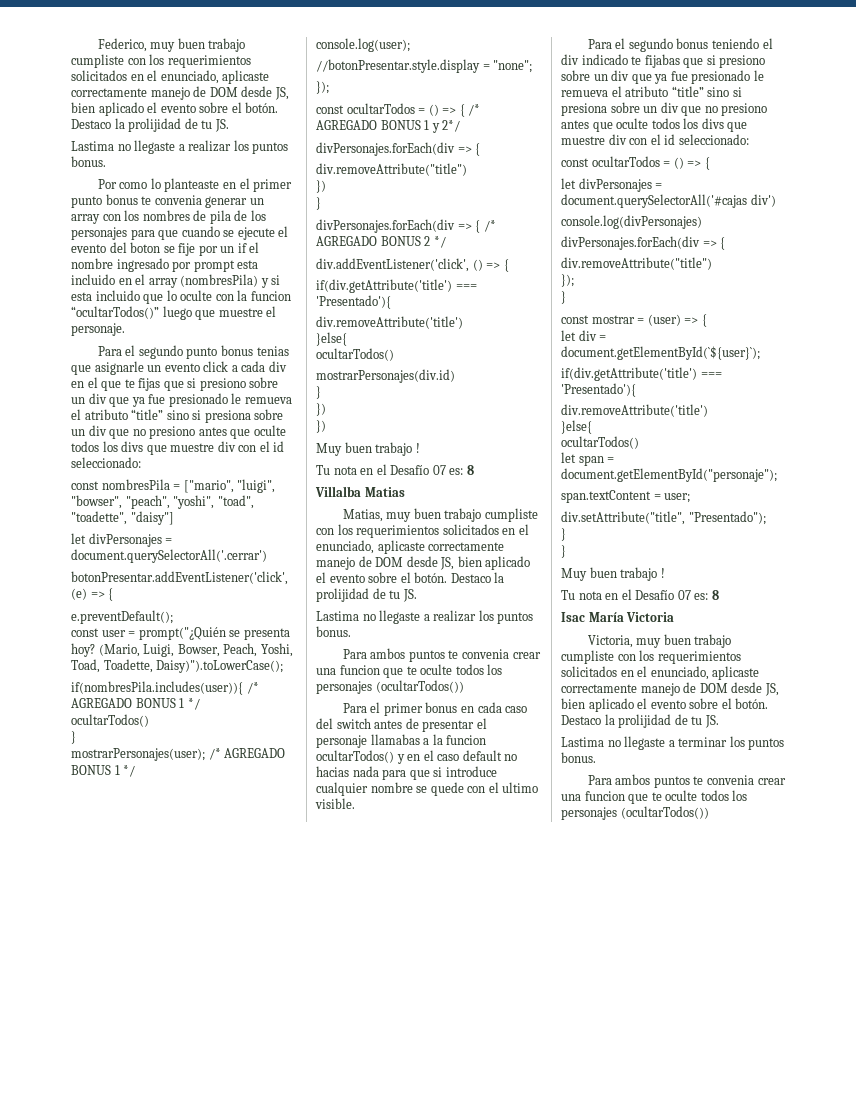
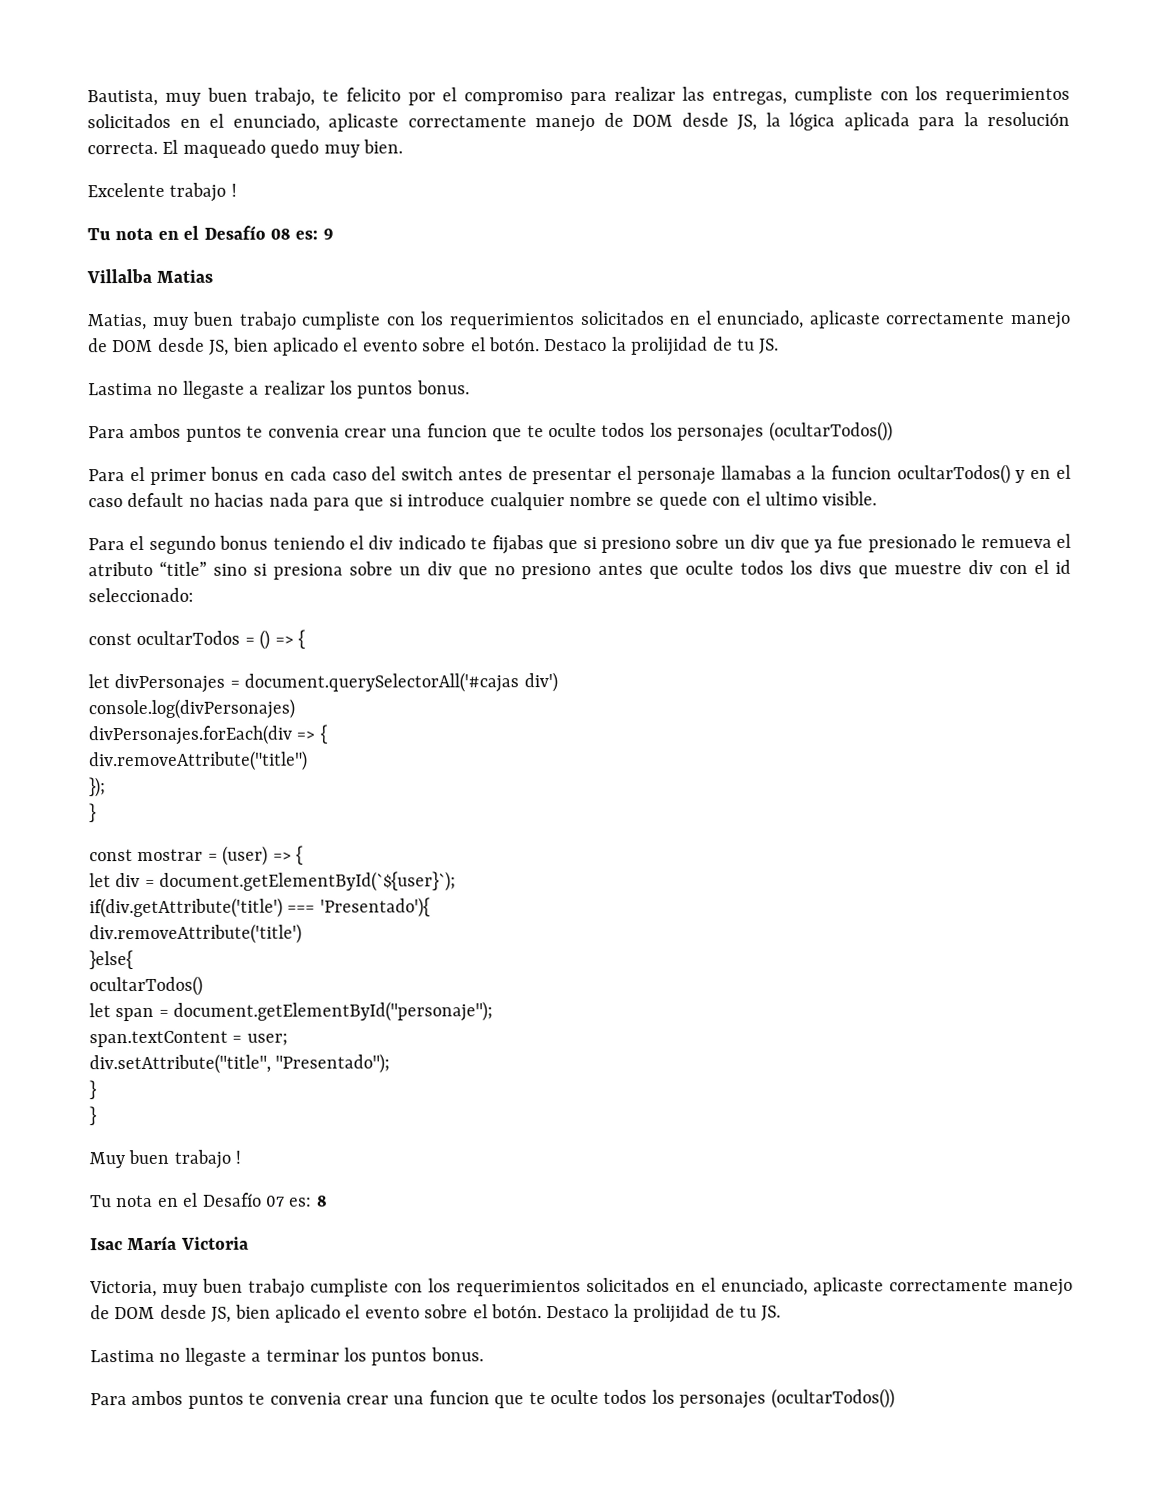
[97,38,246,52] Federico, muy buen trabajo -> [87,86,787,107] Bautista, muy buen trabajo, te felicito por el compromiso para realizar las entregas,
[71,102,279,116] [71,118,229,132] [71,140,289,154] [71,156,106,167] [97,178,293,192] [71,194,264,208] [71,210,266,224] [71,226,289,240] [71,242,260,256] [71,258,259,272] [71,274,281,288] [71,290,291,304] [71,306,277,320] [71,323,125,336] [97,345,289,359] [71,361,287,375] [71,377,279,391] [71,393,292,407] [71,409,284,423] [71,425,286,439] [71,441,285,455] [71,457,141,468] [71,479,276,493] [71,495,254,509] [71,511,174,525] [71,533,173,547] [71,549,267,563] [71,571,288,585] [71,588,114,601] [71,610,173,624] [71,627,290,640] [71,643,293,657] [71,659,284,673] [71,681,259,695] [71,698,200,710] [71,714,149,727] [71,731,76,744] [71,748,286,761] [71,765,136,777] [316,38,410,52] [316,59,533,73] [316,81,329,94] [316,103,481,117] [316,120,461,133] [316,142,481,156] [316,163,467,176] [316,180,326,193] [316,197,321,210] [316,219,496,233] [316,236,446,248] [316,258,509,272] [316,279,477,293] [316,295,391,309] [316,316,463,329] [316,332,347,346] [316,348,394,361] [316,369,455,383] [316,386,321,399] [316,403,326,416] [316,420,326,433] [316,442,420,456] [316,464,474,475] bien aplicado el evento sobre el botón. Destaco la prolijidad de tu JS. // Lastima no llegaste a realizar los puntos bonus. // Por como lo planteaste en el primer punto bonus te convenia generar un array con los nombres de pila de los personajes para que cuando se ejecute el evento del boton se fije por un if el nombre ingresado por prompt esta incluido en el array (nombresPila) y si esta incluido que lo oculte con la funcion “ocultarTodos()” luego que muestre el personaje. // Para el segundo punto bonus tenias que asignarle un evento click a cada div en el que te fijas que si presiono sobre un div que ya fue presionado le remueva el atributo “title” sino si presiona sobre un div que no presiono antes que oculte todos los divs que muestre div con el id seleccionado: // const nombresPila = ["mario", "luigi", "bowser", "peach", "yoshi", "toad", "toadette", "daisy"] // let divPersonajes = document.querySelectorAll('.cerrar') // botonPresentar.addEventListener('click', (e) => { // e.preventDefault(); // const user = prompt("¿Quién se presenta hoy? (Mario, Luigi, Bowser, Peach, Yoshi, Toad, Toadette, Daisy)").toLowerCase(); // if(nombresPila.includes(user)){ /* AGREGADO BONUS 1 */ // ocultarTodos() // } // mostrarPersonajes(user); /* AGREGADO BONUS 1 */ // console.log(user); // //botonPresentar.style.display = "none"; // }); // const ocultarTodos = () => { /* AGREGADO BONUS 1 y 2*/ // divPersonajes.forEach(div => { // div.removeAttribute("title") // }) // } // divPersonajes.forEach(div => { /* AGREGADO BONUS 2 */ // div.addEventListener('click', () => { // if(div.getAttribute('title') === 'Presentado'){ // div.removeAttribute('title') // }else{ // ocultarTodos() // mostrarPersonajes(div.id) // } // }) // }) // Muy buen trabajo ! // Tu nota en el Desafío 07 es: 8 -> [765,111,1070,131] [87,139,403,158] [87,182,237,202] [87,225,334,241] la lógica aplicada para la resolución correcta. El maqueado quedo muy bien. // Excelente trabajo ! // Tu nota en el Desafío 08 es: 9

